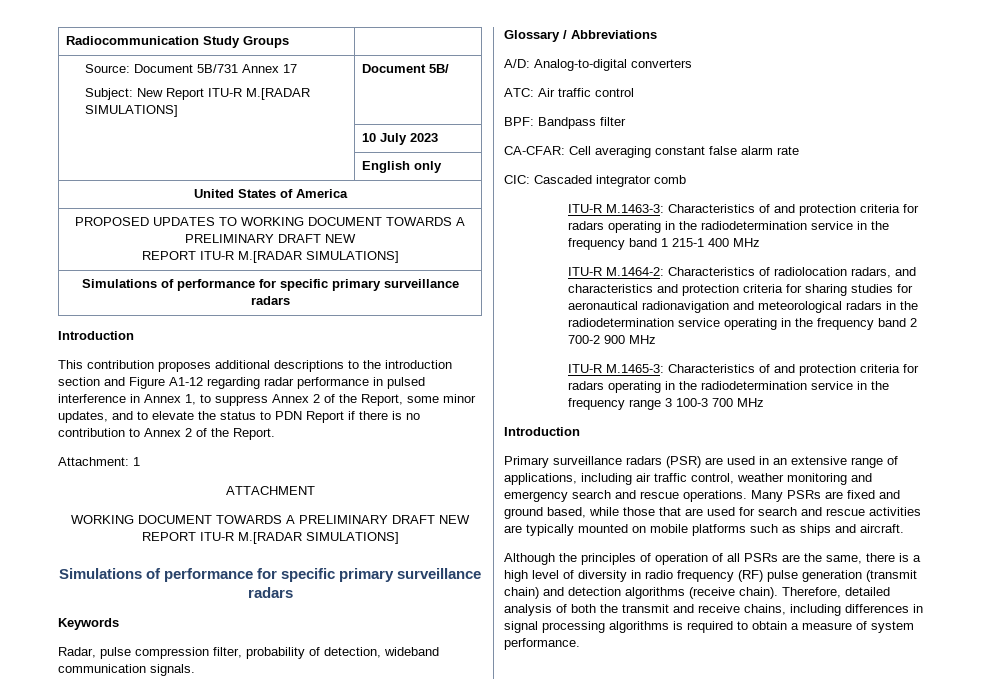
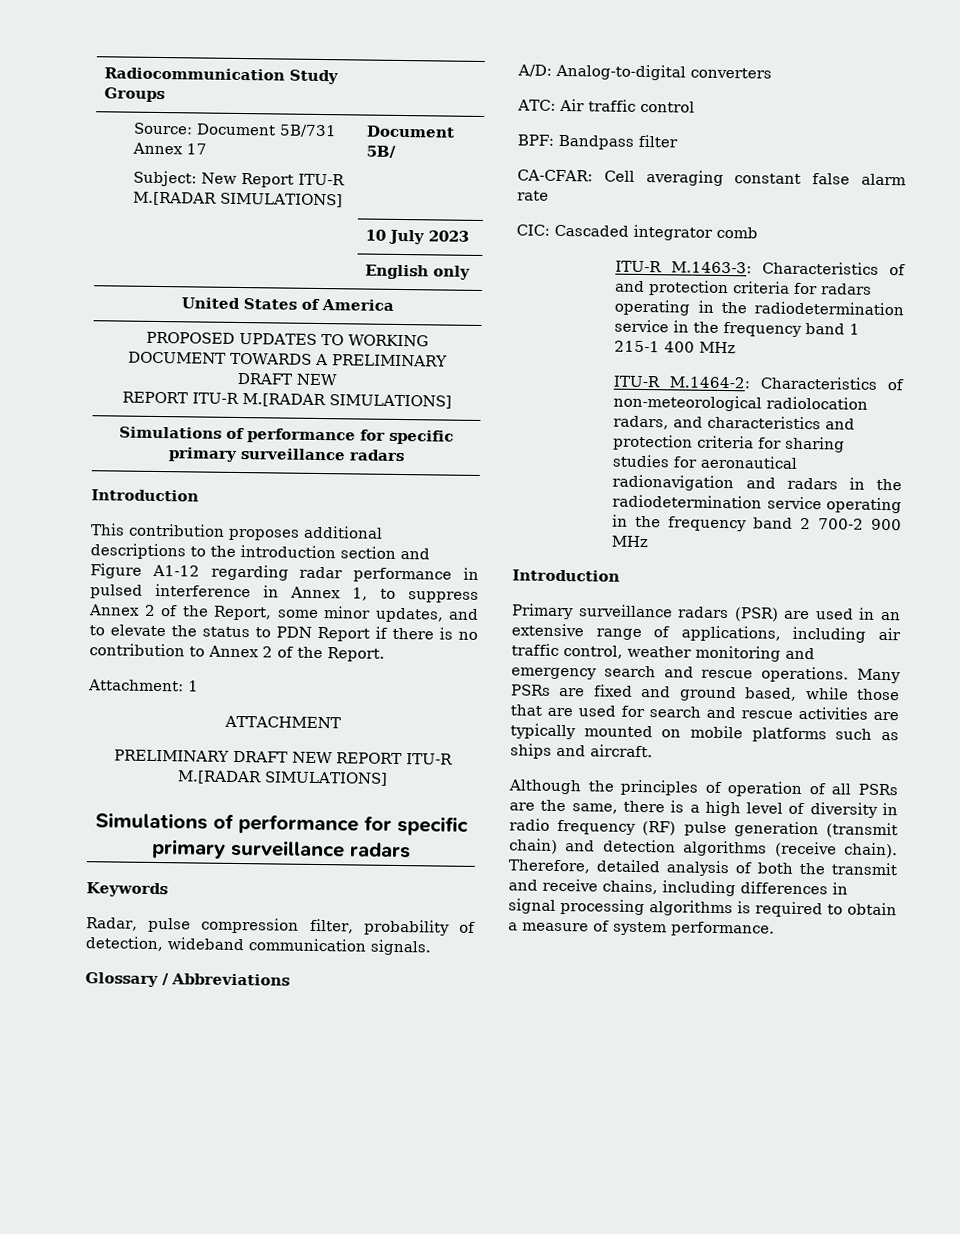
[71,515,295,524] WORKING DOCUMENT TOWARDS A -> (341, 722) none
(770, 271) none -> [613,394,763,412] non-meteorological
[757,301,842,313] meteorological -> (776, 483) none
[567,364,919,376] [567,381,889,393] [567,398,764,410] // ITU-R M.1465-3: Characteristics of and protection criteria for radars operating in the radiodetermination service in the frequency range 3 100-3 700 MHz -> (650, 541) none

